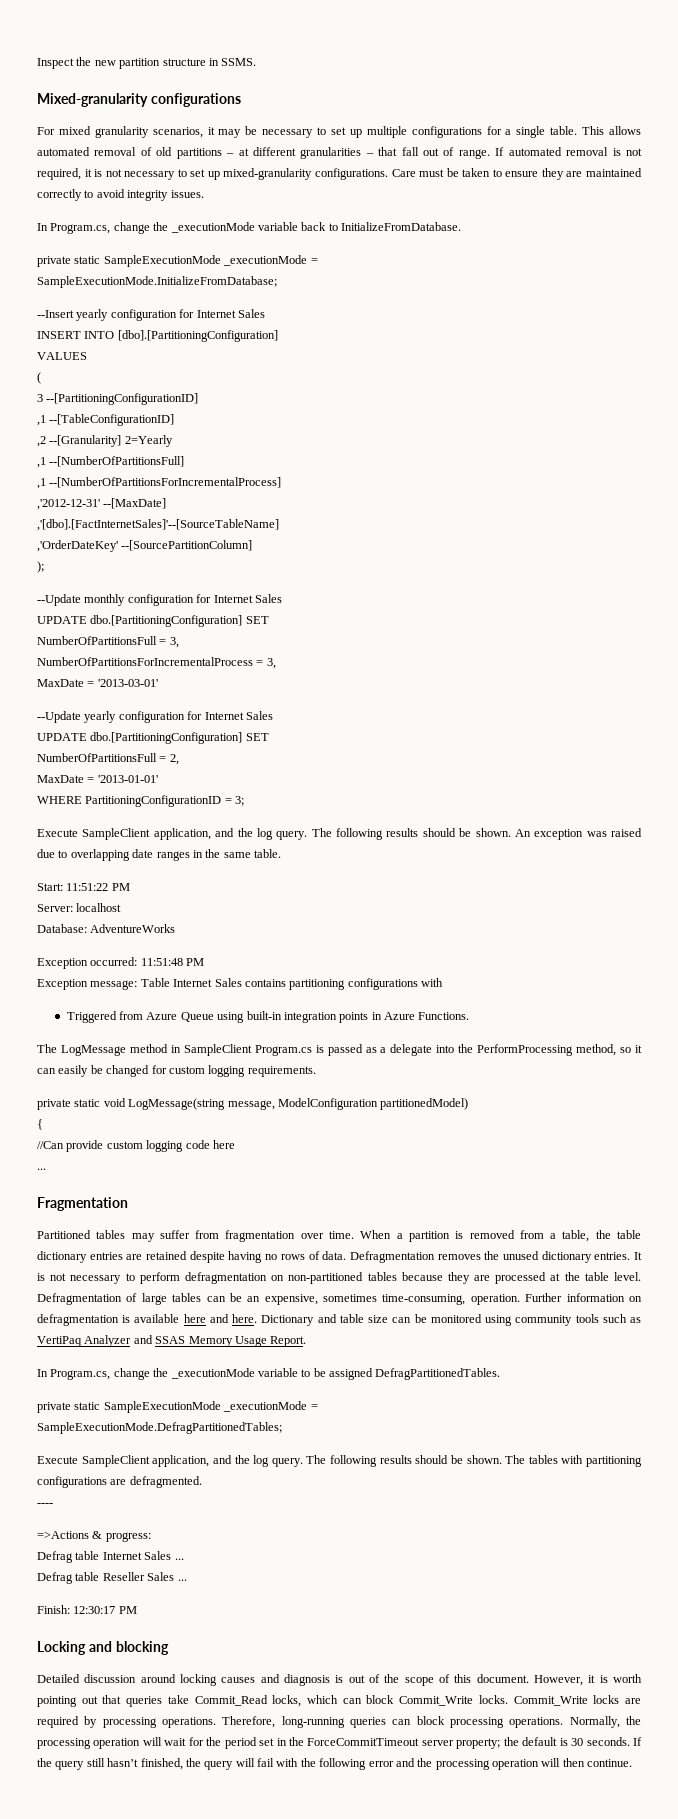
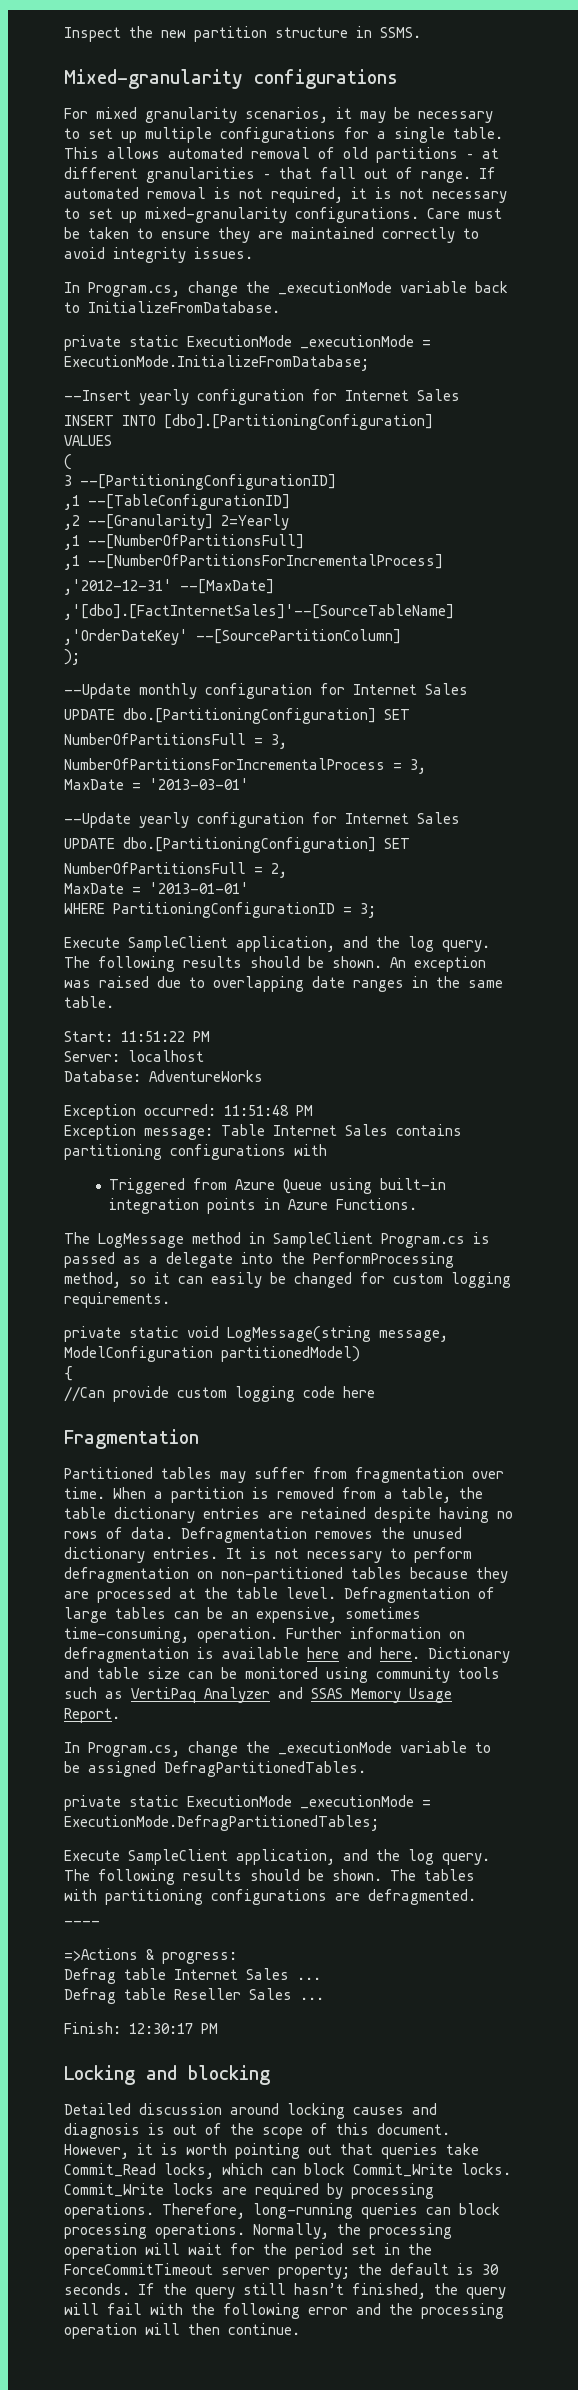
[103,255,318,267] [37,276,277,288] SampleExecutionMode _executionMode = // SampleExecutionMode.InitializeFromDatabase; -> [187,335,431,349] [64,355,369,371] ExecutionMode _executionMode = ExecutionMode.InitializeFromDatabase;
[37,1168,46,1170] // ... -> (375, 1392) none
[103,1401,318,1413] [37,1422,282,1434] SampleExecutionMode _executionMode = // SampleExecutionMode.DefragPartitionedTables; -> [187,1795,431,1809] [64,1815,379,1831] ExecutionMode _executionMode = ExecutionMode.DefragPartitionedTables;

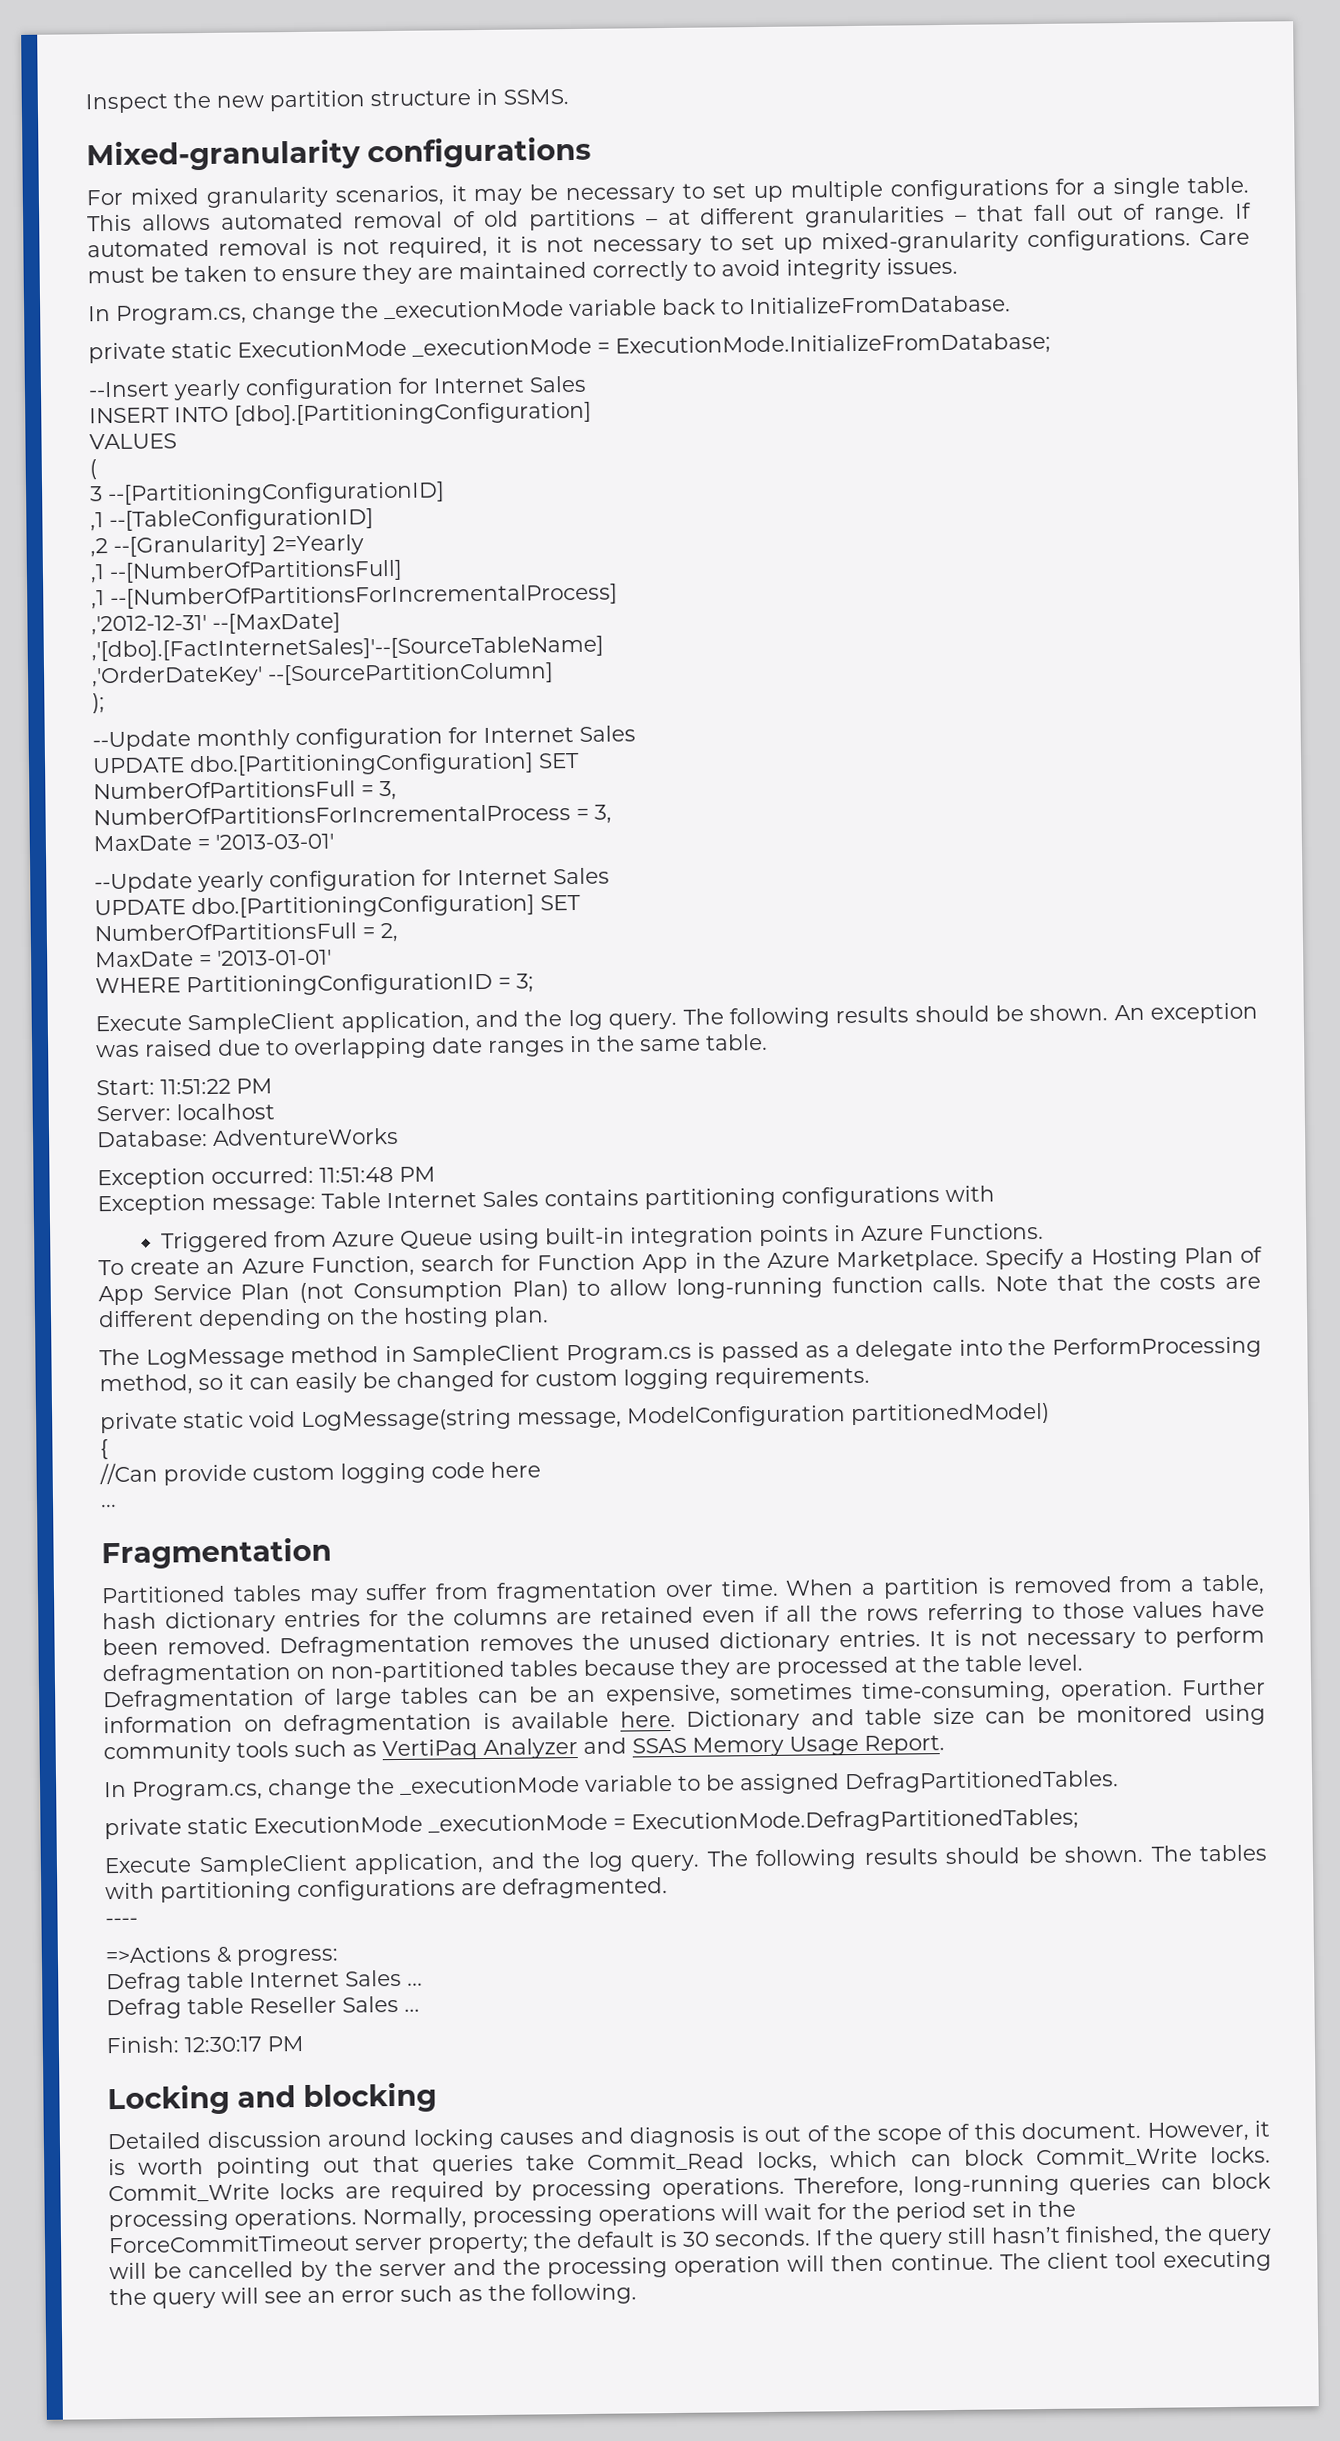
(418, 1204) none -> [98,1246,1263,1277] [98,1273,1262,1306] [98,1306,549,1331] // To create an Azure Function, search for Function App in the Azure Marketplace. Specify a Hosting Plan of App Service Plan (not Consumption Plan) to allow long-running function calls. Note that the costs are different depending on the hosting plan.
(375, 1392) none -> [101,1504,117,1508] // ...
[459,1487,483,1499] [64,1507,513,1523] [64,1527,173,1539] the table dictionary entries are retained despite having no rows of data. -> [102,1600,1265,1633] [102,1637,272,1656] hash dictionary entries for the columns are retained even if all the rows referring to those values have been removed.
[307,1647,372,1659] here and -> (610, 1720) none
[337,2223,452,2239] [64,2243,137,2259] the processing operation -> [472,2204,716,2228] processing operations
[107,2303,348,2319] fail with the following error -> [153,2260,447,2282] be cancelled by the server
(300, 2329) none -> [999,2250,1272,2272] [109,2283,637,2309] The client tool executing the query will see an error such as the following.

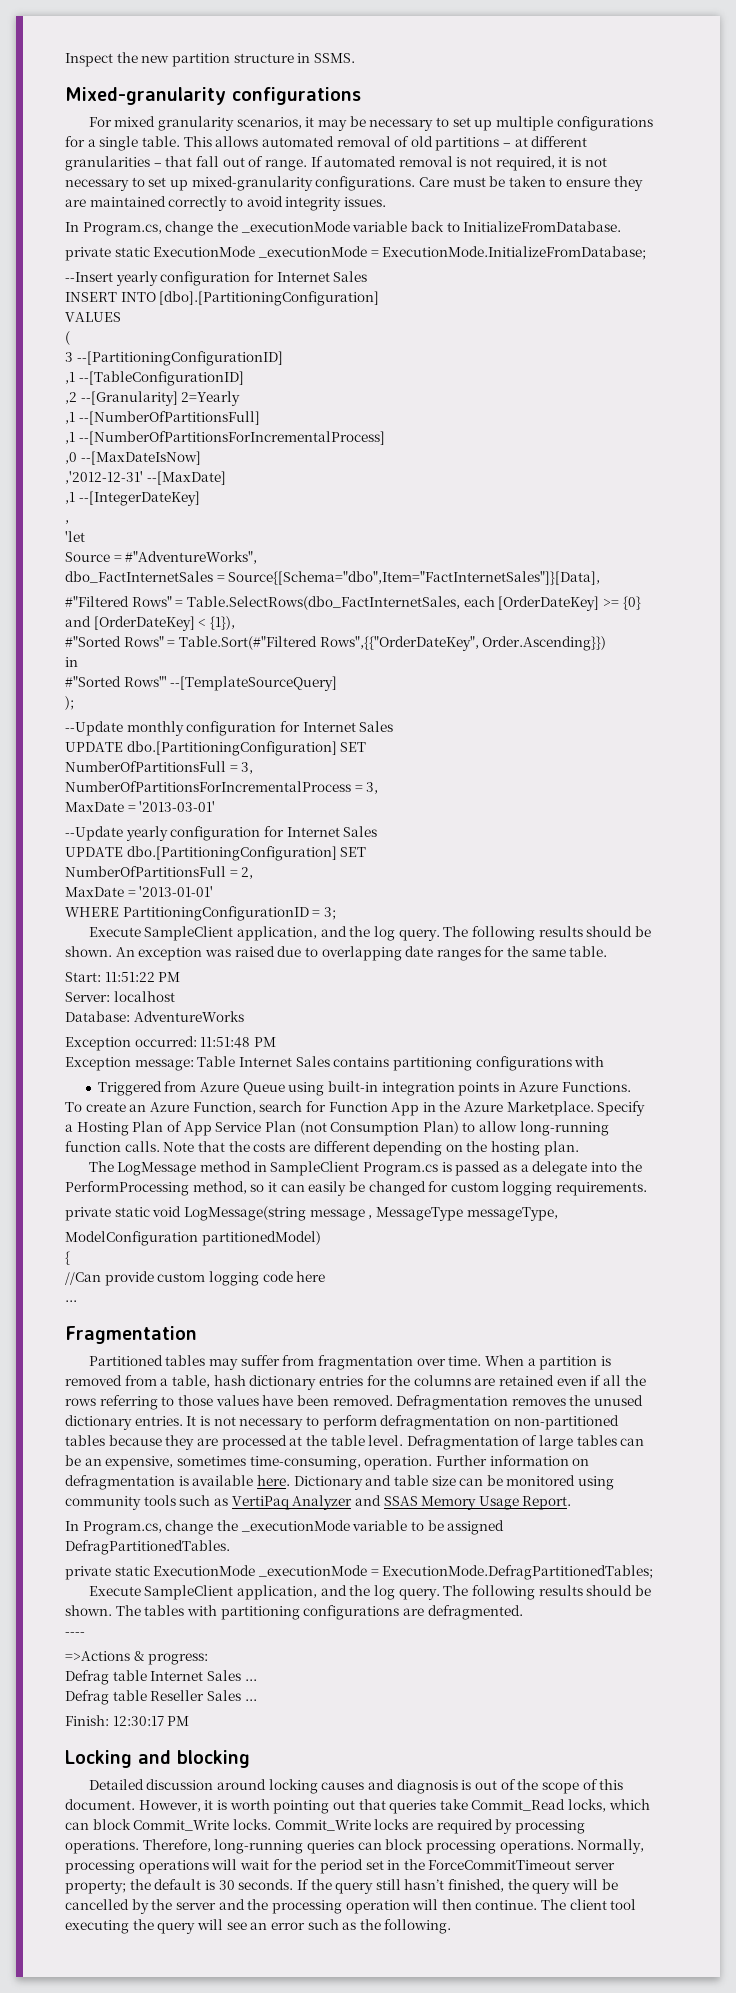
(618, 596) none -> [65,451,201,465] // ,0 --[MaxDateIsNow]
[91,635,604,662] [91,662,554,688] ,'[dbo].[FactInternetSales]'--[SourceTableName] // ,'OrderDateKey' --[SourcePartitionColumn] -> [65,491,200,506] [65,520,69,524] [65,531,85,542] [65,551,258,564] [65,571,601,585] [65,596,641,611] [65,616,235,631] [65,636,607,651] [65,657,78,667] [65,676,338,691] ,1 --[IntegerDateKey] // , // 'let // Source = #"AdventureWorks", // dbo_FactInternetSales = Source{[Schema="dbo",Item="FactInternetSales"]}[Data], // #"Filtered Rows" = Table.SelectRows(dbo_FactInternetSales, each [OrderDateKey] >= {0} and [OrderDateKey] < {1}), // #"Sorted Rows" = Table.Sort(#"Filtered Rows",{{"OrderDateKey", Order.Ascending}}) // in // #"Sorted Rows"' --[TemplateSourceQuery]
[569,1035,592,1053] in -> [484,946,505,957] for
[517,1411,622,1429] message, -> [309,1207,558,1221] message , MessageType messageType, //

